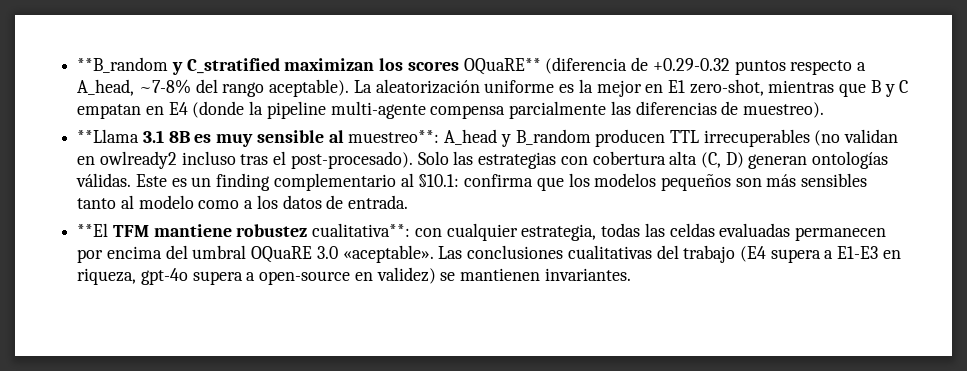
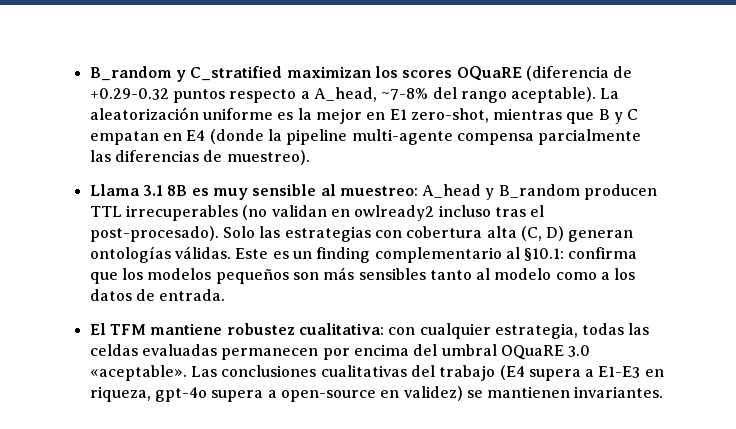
[77,57,169,73] **B_random -> [89,66,172,81] B_random
[463,58,541,75] OQuaRE** -> [456,66,522,81] OQuaRE
[77,129,140,143] **Llama -> [89,184,140,196] Llama
[348,130,440,143] muestreo**: -> [339,186,418,196] muestreo:
[77,223,109,237] **El -> [89,323,106,335] El
[312,223,411,237] cualitativa**: -> [298,323,384,335] cualitativa:

